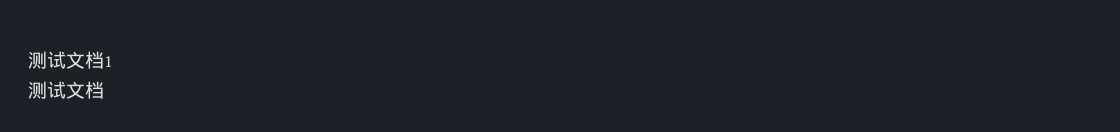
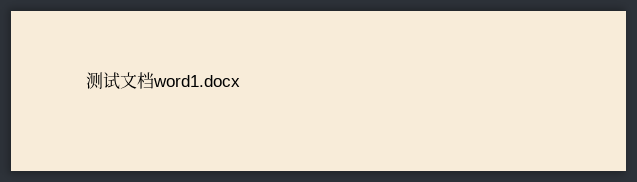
[28,51,113,69] [28,81,104,99] 测试文档1 // 测试文档 -> [86,72,240,90] 测试文档word1.docx

